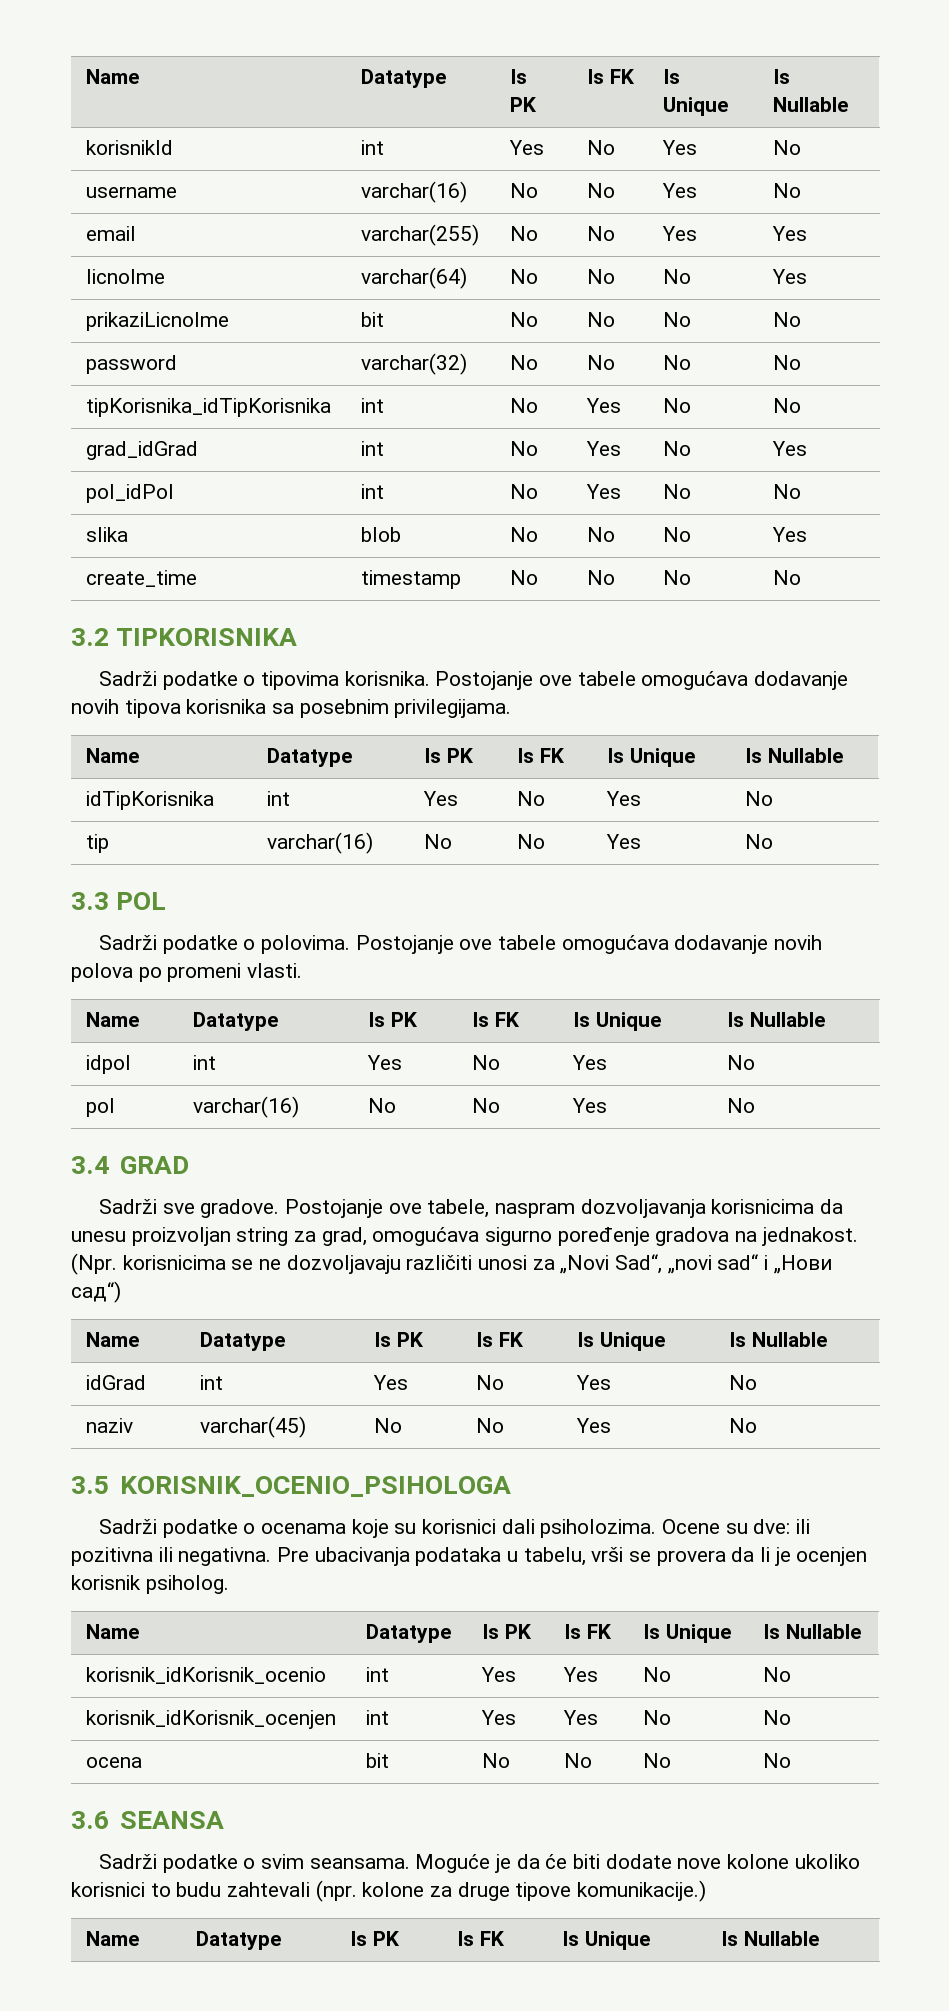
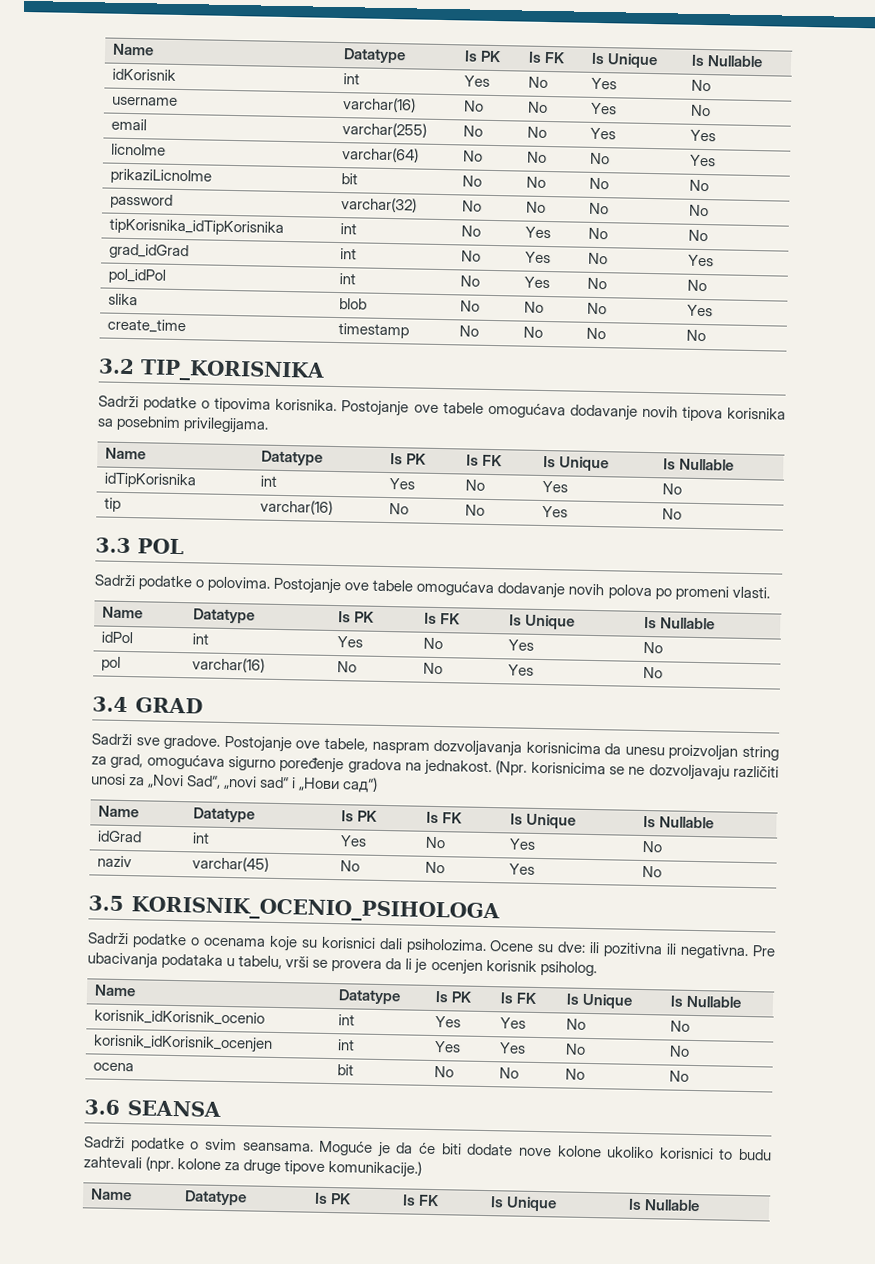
[85,140,173,155] korisnikId -> [111,68,176,81] idKorisnik
[116,628,298,646] TIPKORISNIKA -> [140,359,325,383] TIP_KORISNIKA
[85,1055,131,1074] idpol -> [100,631,133,644] idPol

